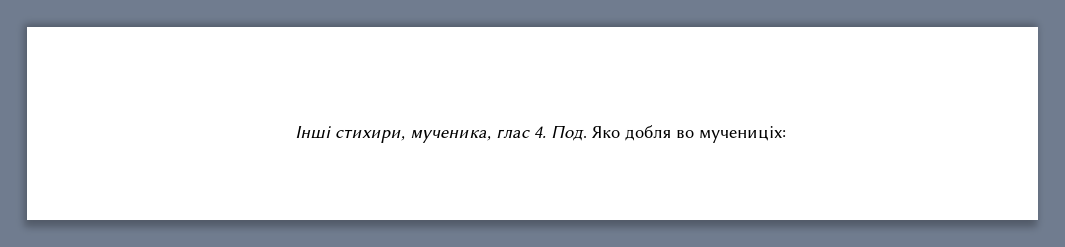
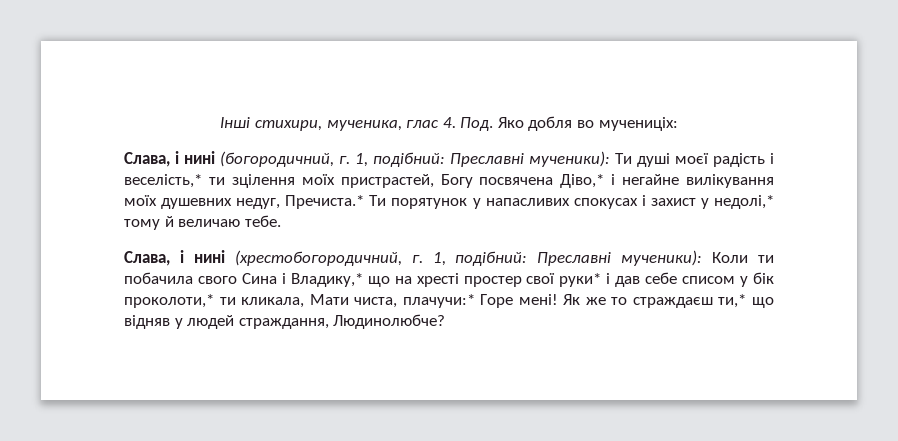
(786, 134) none -> [124,151,774,167] [124,174,774,188] [124,195,775,209] [124,215,281,230] [124,250,774,266] [124,272,774,287] [124,294,774,308] [124,314,446,329] // Слава, і нині (богородичний, г. 1, подібний: Преславні мученики): Ти душі моєї радість і веселість,* ти зцілення моїх пристрастей, Богу посвячена Діво,* і негайне вилікування моїх душевних недуг, Пречиста.* Ти порятунок у напасливих спокусах і захист у недолі,* тому й величаю тебе. // Слава, і нині (хрестобогородичний, г. 1, подібний: Преславні мученики): Коли ти побачила свого Сина і Владику,* що на хресті простер свої руки* і дав себе списом у бік проколоти,* ти кликала, Мати чиста, плачучи:* Горе мені! Як же то страждаєш ти,* що відняв у людей страждання, Людинолюбче?

